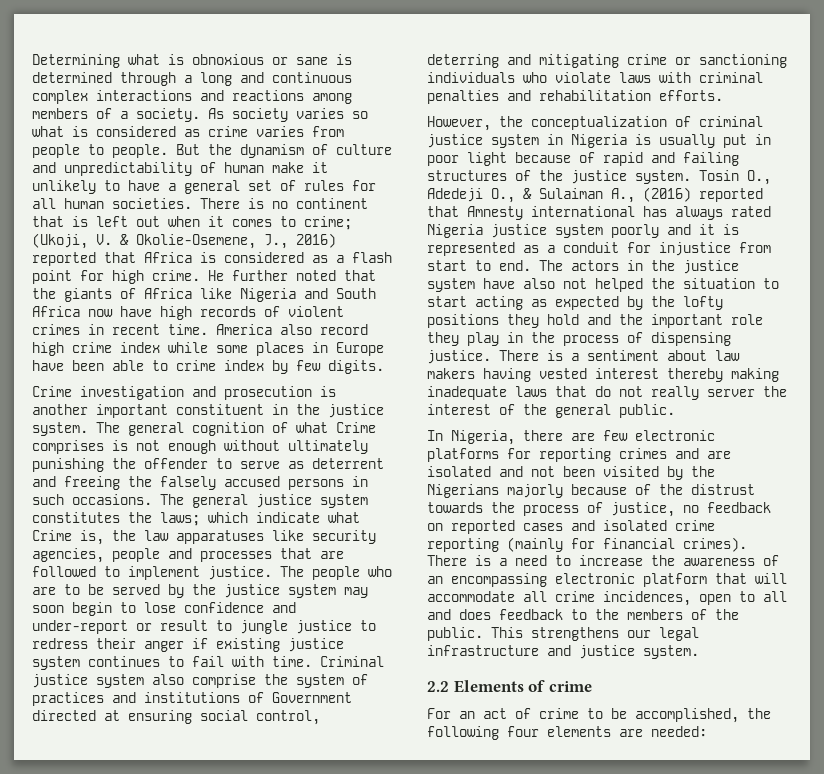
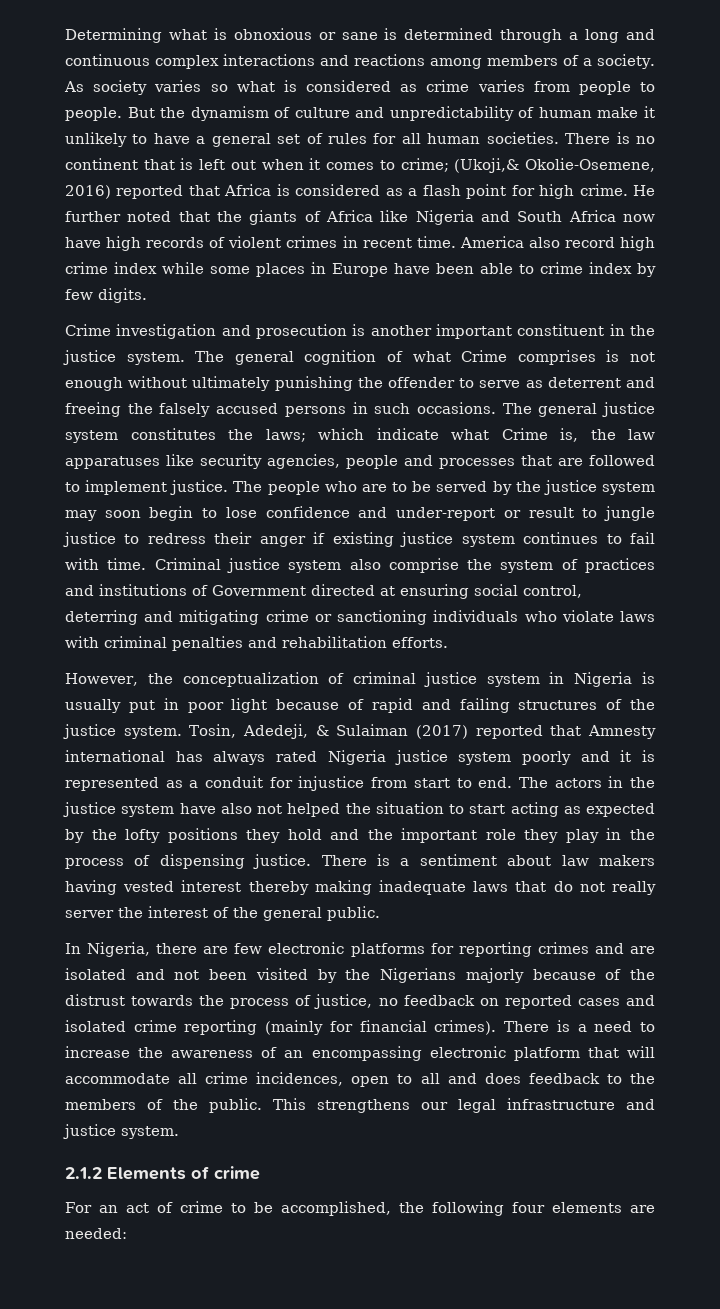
[32,233,288,249] (Ukoji, V. & Okolie-Osemene, J., -> [454,158,655,173] (Ukoji,& Okolie-Osemene,
[699,170,771,185] [427,187,691,203] Tosin O., Adedeji O., & Sulaiman A., (2016) -> [189,724,468,739] Tosin, Adedeji, & Sulaiman (2017)
[427,681,449,692] 2.2 -> [65,1167,102,1179] 2.1.2

